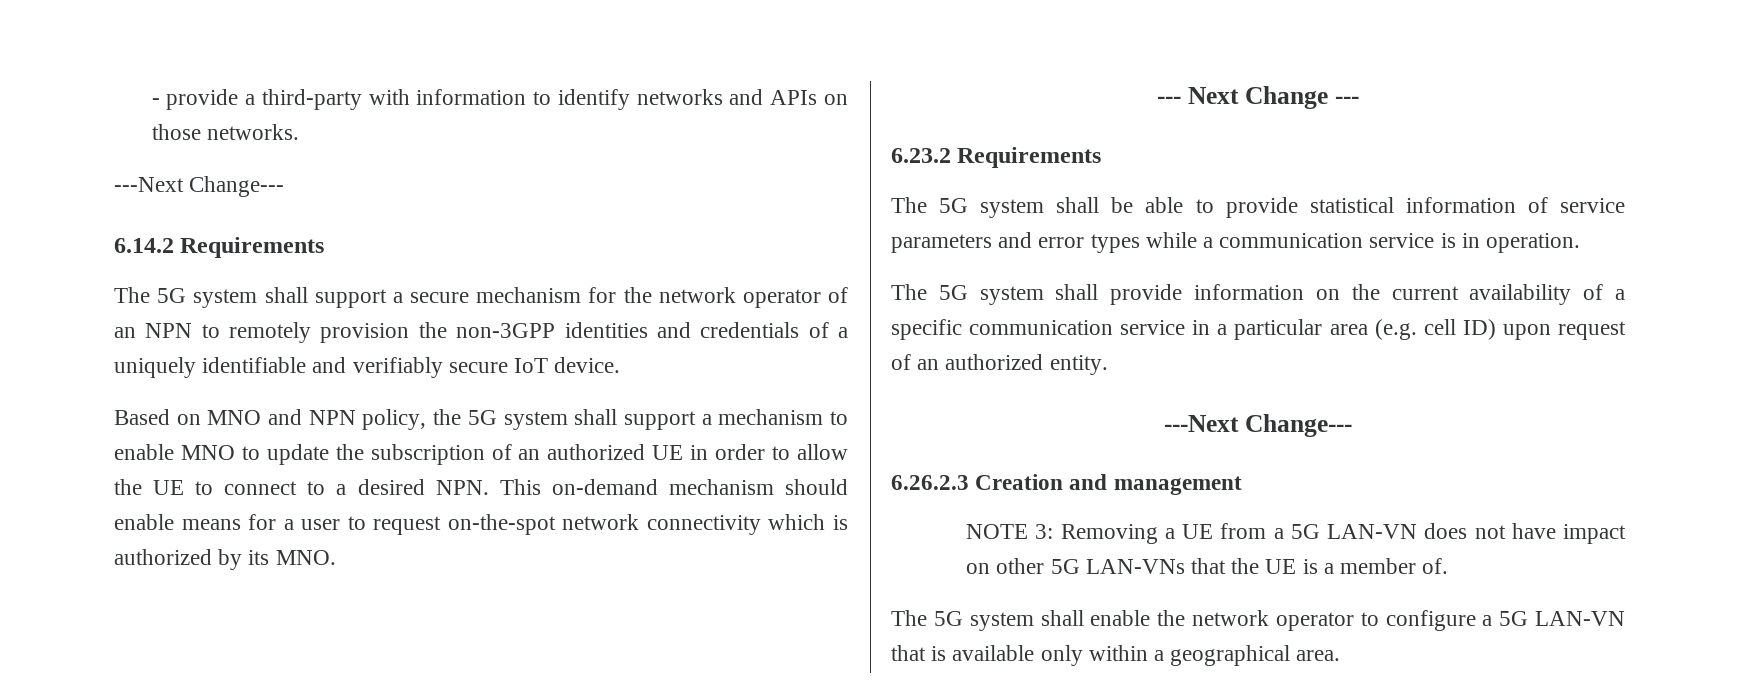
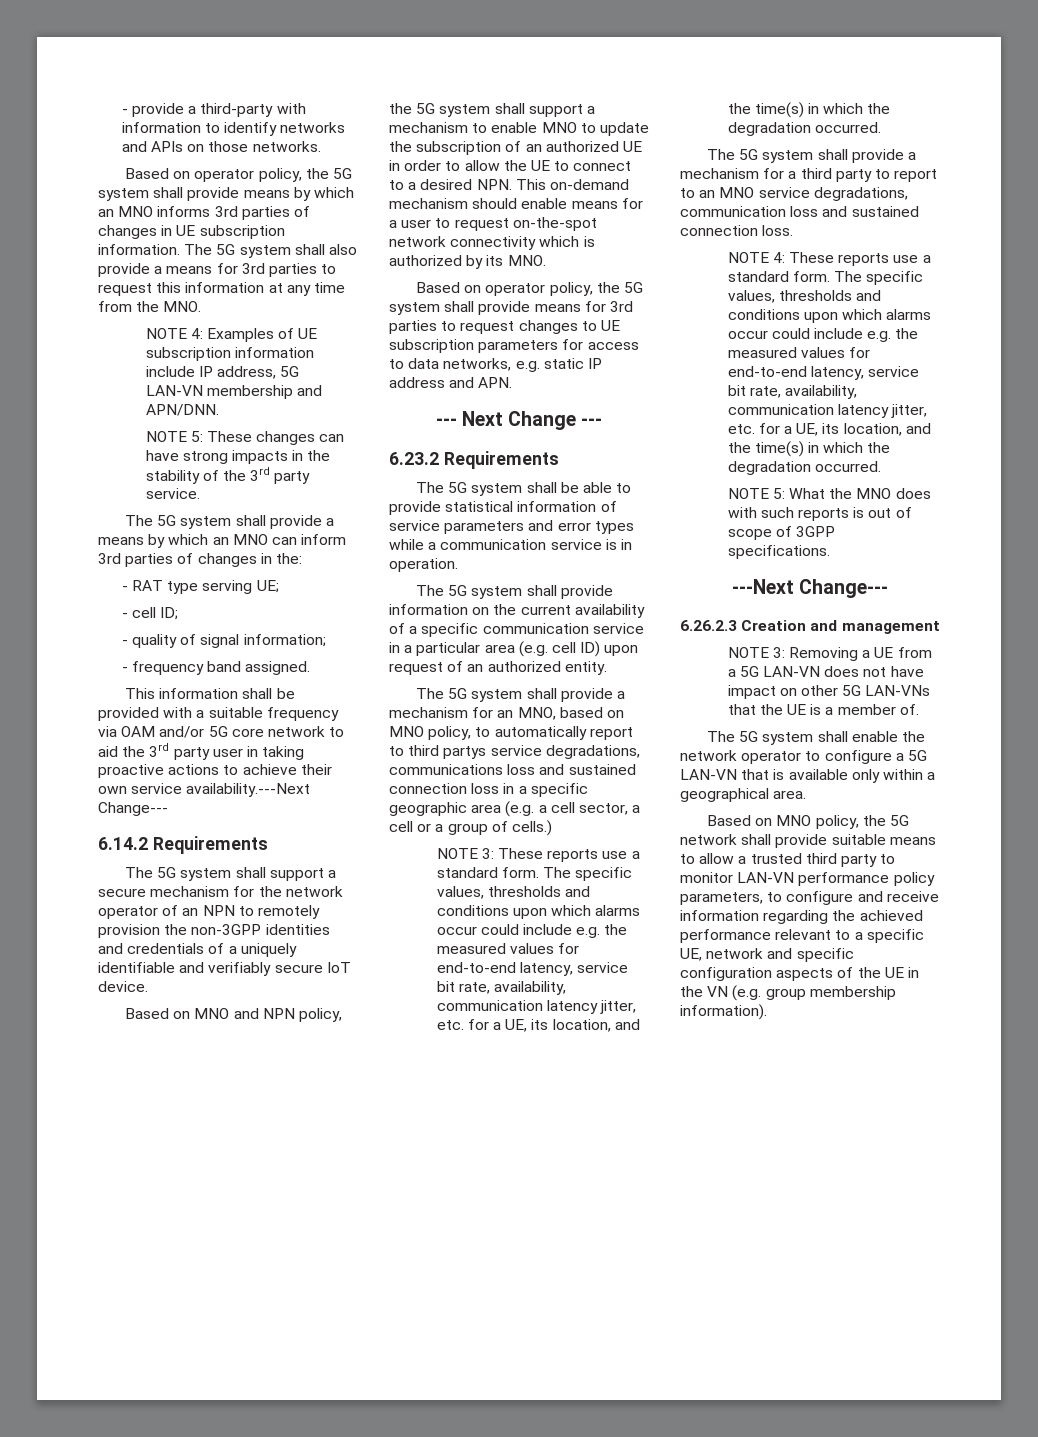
[114,177,184,192] ---Next -> [125,168,352,182] [98,187,354,201] [98,206,310,220] [98,225,285,239] [98,244,357,258] [98,263,337,277] [98,282,345,296] [98,301,202,312] [145,328,318,342] [145,347,314,361] [145,366,300,379] [145,385,323,399] [145,404,219,416] [145,431,345,445] [145,450,331,464] [145,467,311,484] [145,488,200,499] [125,515,334,529] [98,534,347,548] [98,553,302,567] [121,580,279,594] [121,607,179,620] [121,634,326,648] [121,661,311,675] [125,688,295,699] [98,707,339,721] [98,726,345,738] [98,743,305,760] [98,764,332,778] [98,783,311,797] Based on operator policy, the 5G system shall provide means by which an MNO informs 3rd parties of changes in UE subscription information. The 5G system shall also provide a means for 3rd parties to request this information at any time from the MNO. // NOTE 4: Examples of UE subscription information include IP address, 5G LAN-VN membership and APN/DNN. // NOTE 5: These changes can have strong impacts in the stability of the 3rd party service. // The 5G system shall provide a means by which an MNO can inform 3rd parties of changes in the: // - RAT type serving UE; // - cell ID; // - quality of signal information; // - frequency band assigned. // This information shall be provided with a suitable frequency via OAM and/or 5G core network to aid the 3rd party user in taking proactive actions to achieve their own service availability.---Next
(336, 557) none -> [416,282,643,296] [389,301,633,315] [389,320,620,334] [389,339,639,353] [389,358,602,372] [389,377,513,388] // Based on operator policy, the 5G system shall provide means for 3rd parties to request changes to UE subscription parameters for access to data networks, e.g. static IP address and APN.
(1108, 365) none -> [416,688,625,702] [389,707,624,720] [389,726,633,740] [389,745,640,759] [389,764,636,775] [389,783,588,797] [389,801,641,817] [389,820,552,836] [436,848,640,862] [436,867,633,881] [436,886,591,899] [436,905,641,919] [436,924,628,938] [436,943,580,954] [436,962,629,976] [436,981,567,995] [436,1000,637,1014] [436,1019,640,1032] [727,102,891,118] [727,122,881,136] [707,149,916,163] [680,168,938,182] [680,187,908,201] [680,206,919,217] [680,225,794,236] [727,252,931,266] [727,271,924,285] [727,290,882,303] [727,309,932,323] [727,328,919,342] [727,347,871,358] [727,366,920,380] [727,385,858,399] [727,404,928,418] [727,423,931,436] [727,441,891,457] [727,461,881,475] [727,488,931,499] [727,507,912,521] [727,526,836,540] [727,545,830,559] // The 5G system shall provide a mechanism for an MNO, based on MNO policy, to automatically report to third partys service degradations, communications loss and sustained connection loss in a specific geographic area (e.g. a cell sector, a cell or a group of cells.) // NOTE 3: These reports use a standard form. The specific values, thresholds and conditions upon which alarms occur could include e.g. the measured values for end-to-end latency, service bit rate, availability, communication latency jitter, etc. for a UE, its location, and the time(s) in which the degradation occurred. // The 5G system shall provide a mechanism for a third party to report to an MNO service degradations, communication loss and sustained connection loss. // NOTE 4: These reports use a standard form. The specific values, thresholds and conditions upon which alarms occur could include e.g. the measured values for end-to-end latency, service bit rate, availability, communication latency jitter, etc. for a UE, its location, and the time(s) in which the degradation occurred. // NOTE 5: What the MNO does with such reports is out of scope of 3GPP specifications.
(1341, 655) none -> [707,815,909,829] [680,834,936,848] [680,853,896,867] [680,872,935,886] [680,891,939,905] [680,910,923,924] [680,929,924,943] [680,948,854,962] [680,967,919,981] [680,985,896,1001] [680,1004,767,1020] // Based on MNO policy, the 5G network shall provide suitable means to allow a trusted third party to monitor LAN-VN performance policy parameters, to configure and receive information regarding the achieved performance relevant to a specific UE, network and specific configuration aspects of the UE in the VN (e.g. group membership information).

